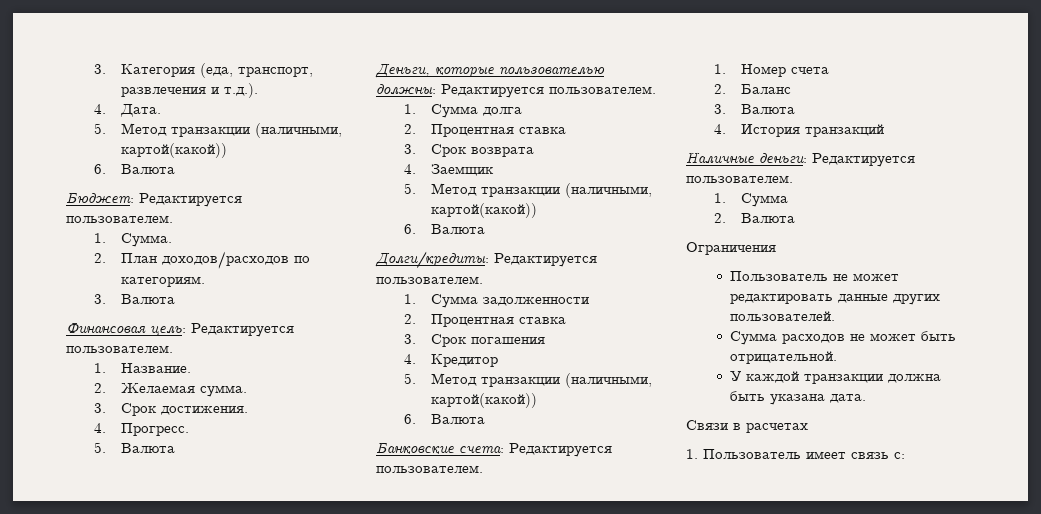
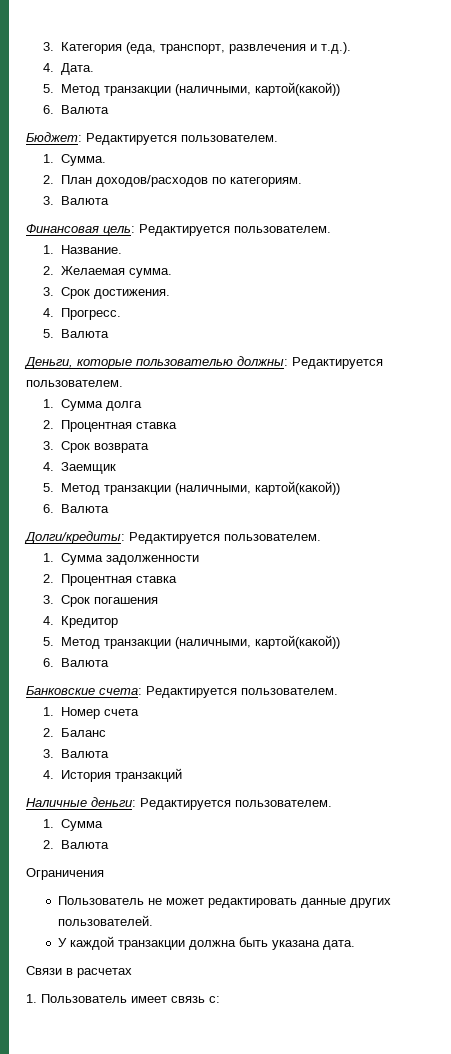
[730,331,957,345] [730,351,838,364] // Сумма расходов не может быть отрицательной. -> (153, 920) none

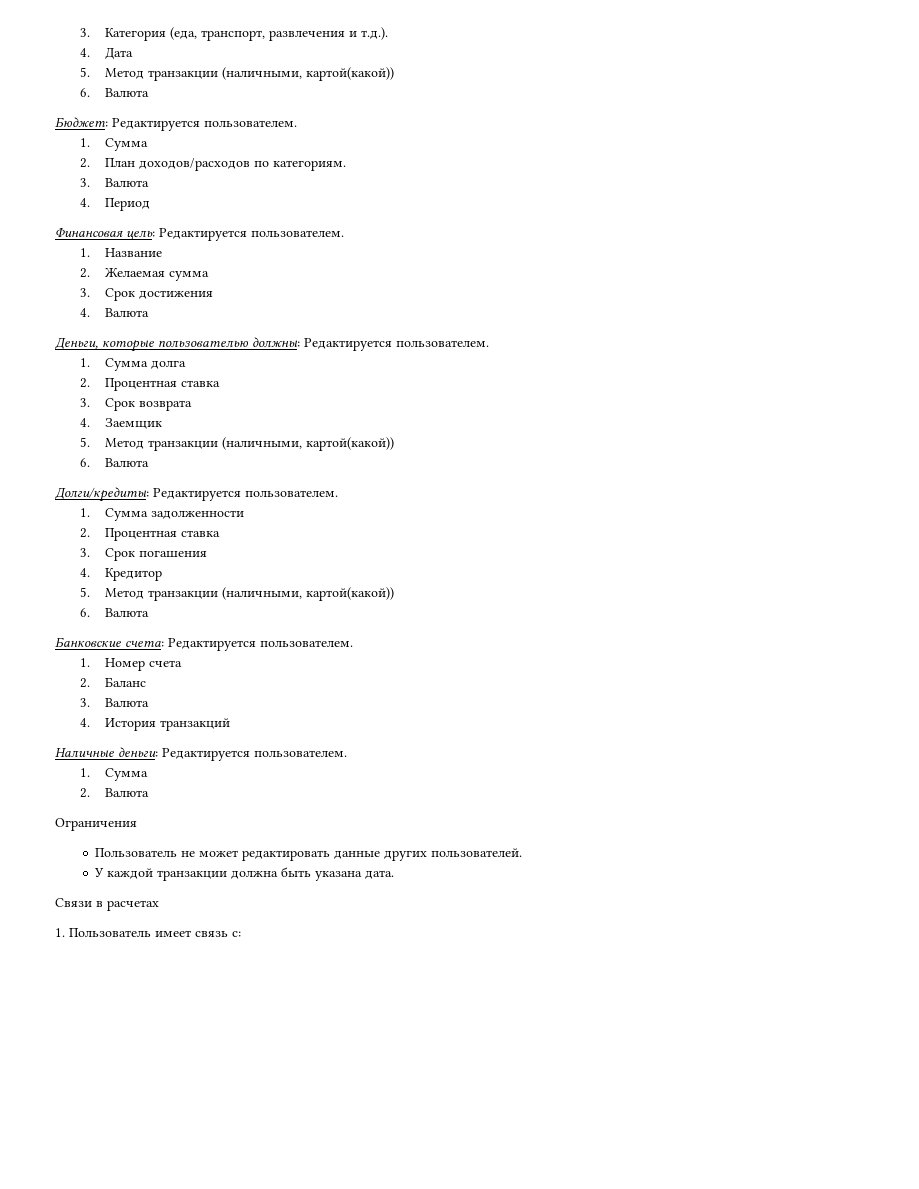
[60,63,94,75] Дата. -> [104,47,133,60] Дата
[60,154,106,166] Сумма. -> [104,138,148,151] Сумма
(109, 200) none -> [79,198,150,211] // 4. Период
[60,245,122,254] Название. -> [104,248,162,257] Название
[128,268,172,278] [43,287,170,299] [43,308,121,320] [43,329,55,338] сумма. // 3. Срок достижения. // 4. Прогресс. // 5. -> [168,271,209,281] [79,288,213,301] [79,308,90,317] сумма // 3. Срок достижения // 4.

